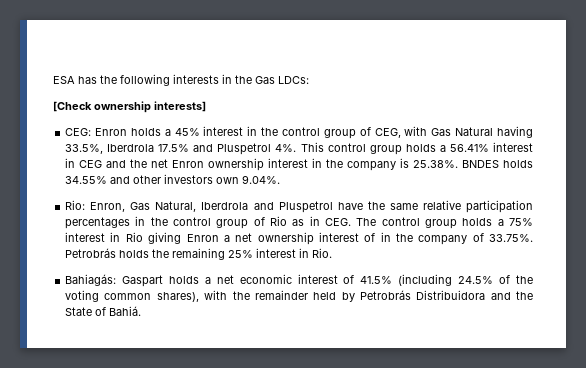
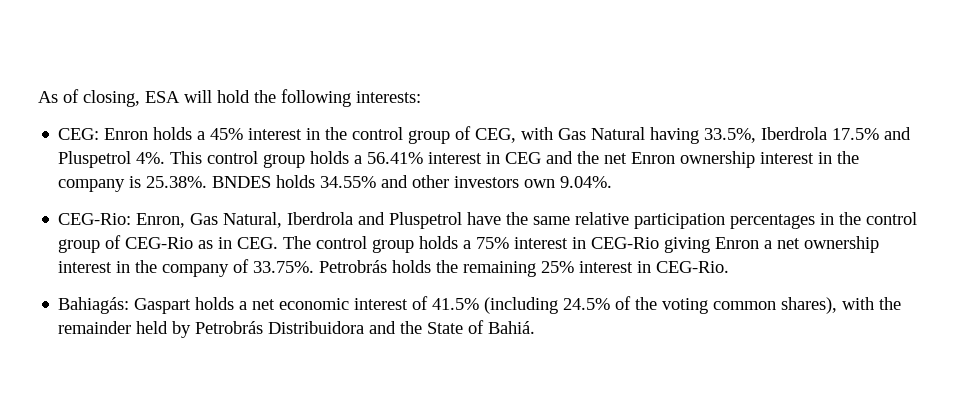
[53,74,309,86] [53,101,206,113] ESA has the following interests in the Gas LDCs: // [Check ownership interests] -> [38,89,421,107] As of closing, ESA will hold the following interests:
[65,200,86,210] Rio: -> [58,213,132,225] CEG-Rio:
[270,216,288,226] Rio -> [125,237,194,249] CEG-Rio
[125,232,143,242] Rio -> [591,237,660,249] CEG-Rio
[364,233,376,242] of -> (113, 267) none
[312,248,333,258] Rio. -> [656,261,730,273] CEG-Rio.

